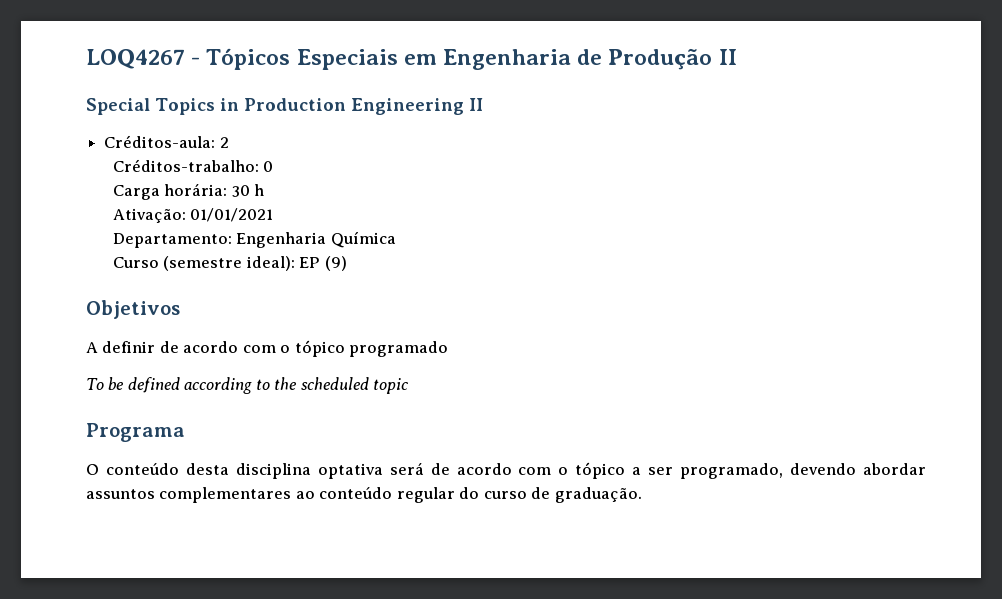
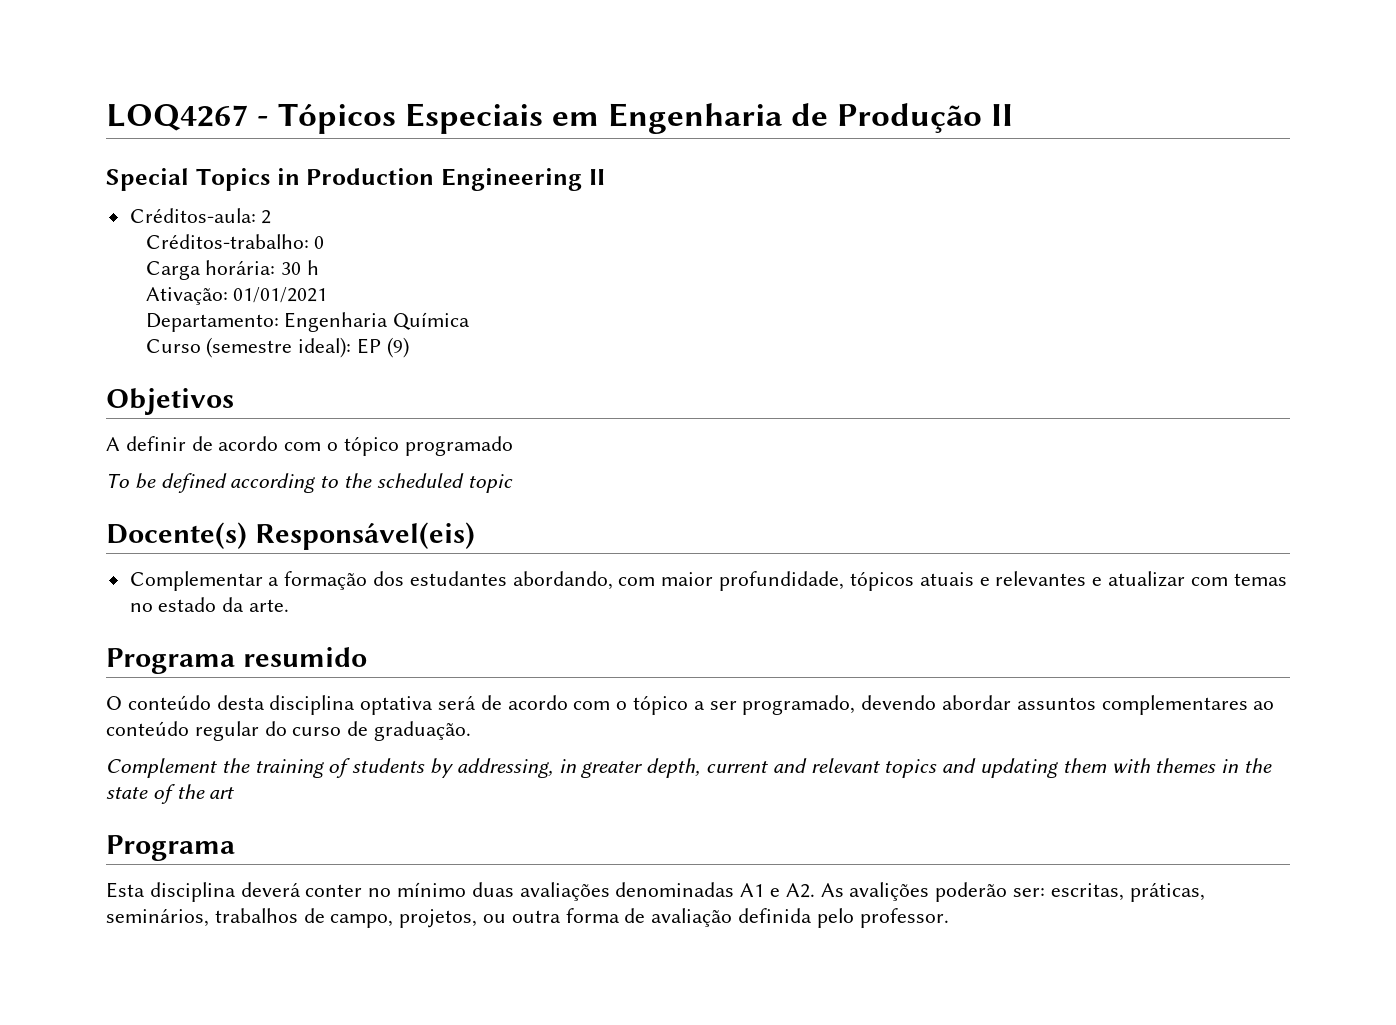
[86,423,185,442] // Programa -> [106,522,475,550] [129,571,1287,591] [129,597,290,612] [106,647,367,674] // Docente(s) Responsável(eis) // Complementar a formação dos estudantes abordando, com maior profundidade, tópicos atuais e relevantes e atualizar com temas no estado da arte. // Programa resumido
(642, 495) none -> [106,758,1273,778] [106,784,235,804] [106,835,235,861] [106,882,1205,902] [106,908,949,928] // Complement the training of students by addressing, in greater depth, current and relevant topics and updating them with themes in the state of the art // Programa // Esta disciplina deverá conter no mínimo duas avaliações denominadas A1 e A2. As avalições poderão ser: escritas, práticas, seminários, trabalhos de campo, projetos, ou outra forma de avaliação definida pelo professor.

